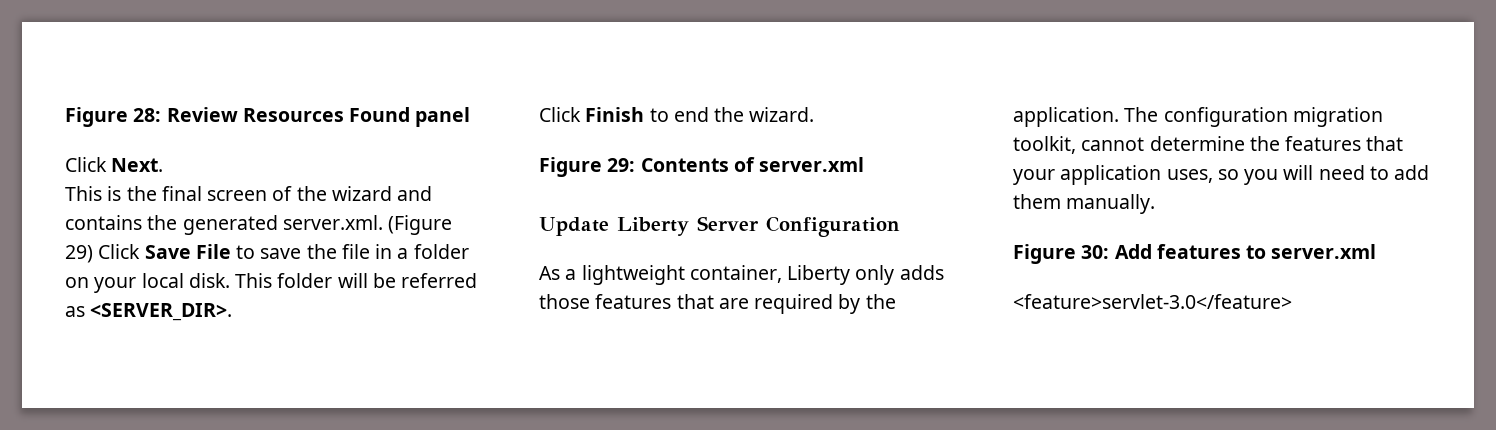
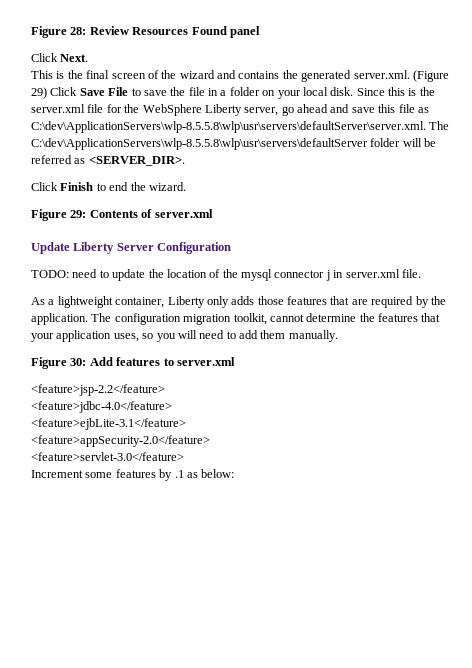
[235,273,273,288] This -> [356,87,435,96] [31,104,429,116] [31,121,450,133] [31,138,368,150] Since this is the server.xml file for the WebSphere Liberty server, go ahead and save this file as C:\dev\ApplicationServers\wlp-8.5.5.8\wlp\usr\servers\defaultServer\server.xml. The C:\dev\ApplicationServers\wlp-8.5.5.8\wlp\usr\servers\defaultServer
(900, 226) none -> [31,269,421,281] // TODO: need to update the location of the mysql connector j in server.xml file.
[1013,294,1292,309] <feature>servlet-3.0</feature> -> [31,384,165,396] [31,401,172,413] [31,418,186,430] [31,435,210,447] [31,452,184,461] [31,469,235,481] <feature>jsp-2.2</feature> // <feature>jdbc-4.0</feature> // <feature>ejbLite-3.1</feature> // <feature>appSecurity-2.0</feature> // <feature>servlet-3.0</feature> // Increment some features by .1 as below:

